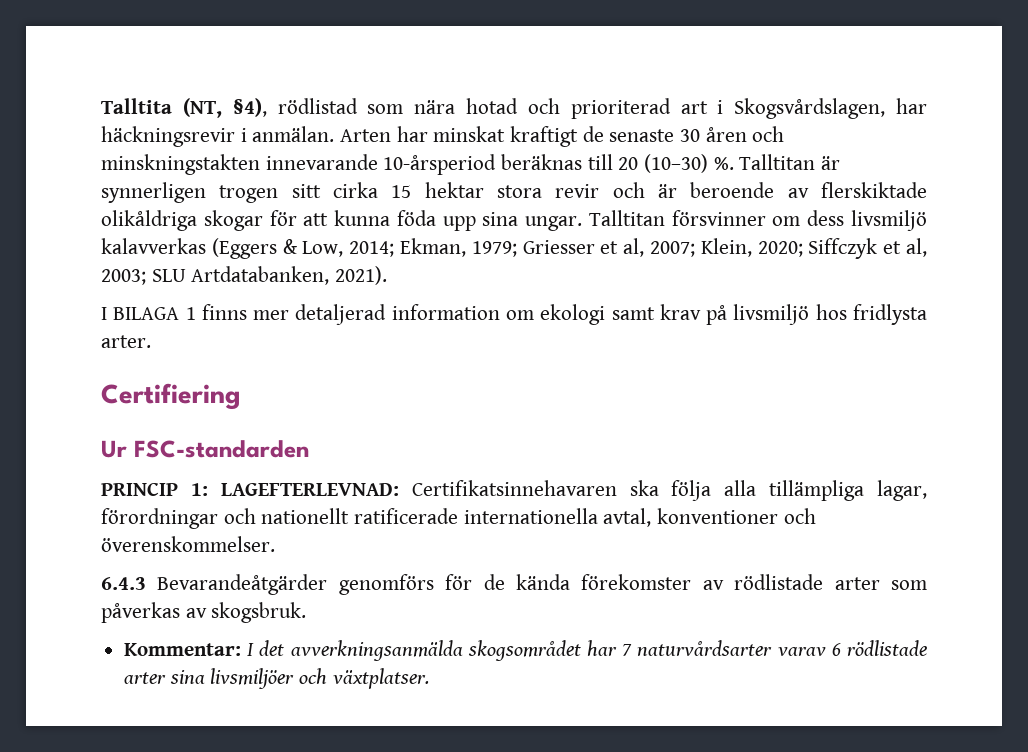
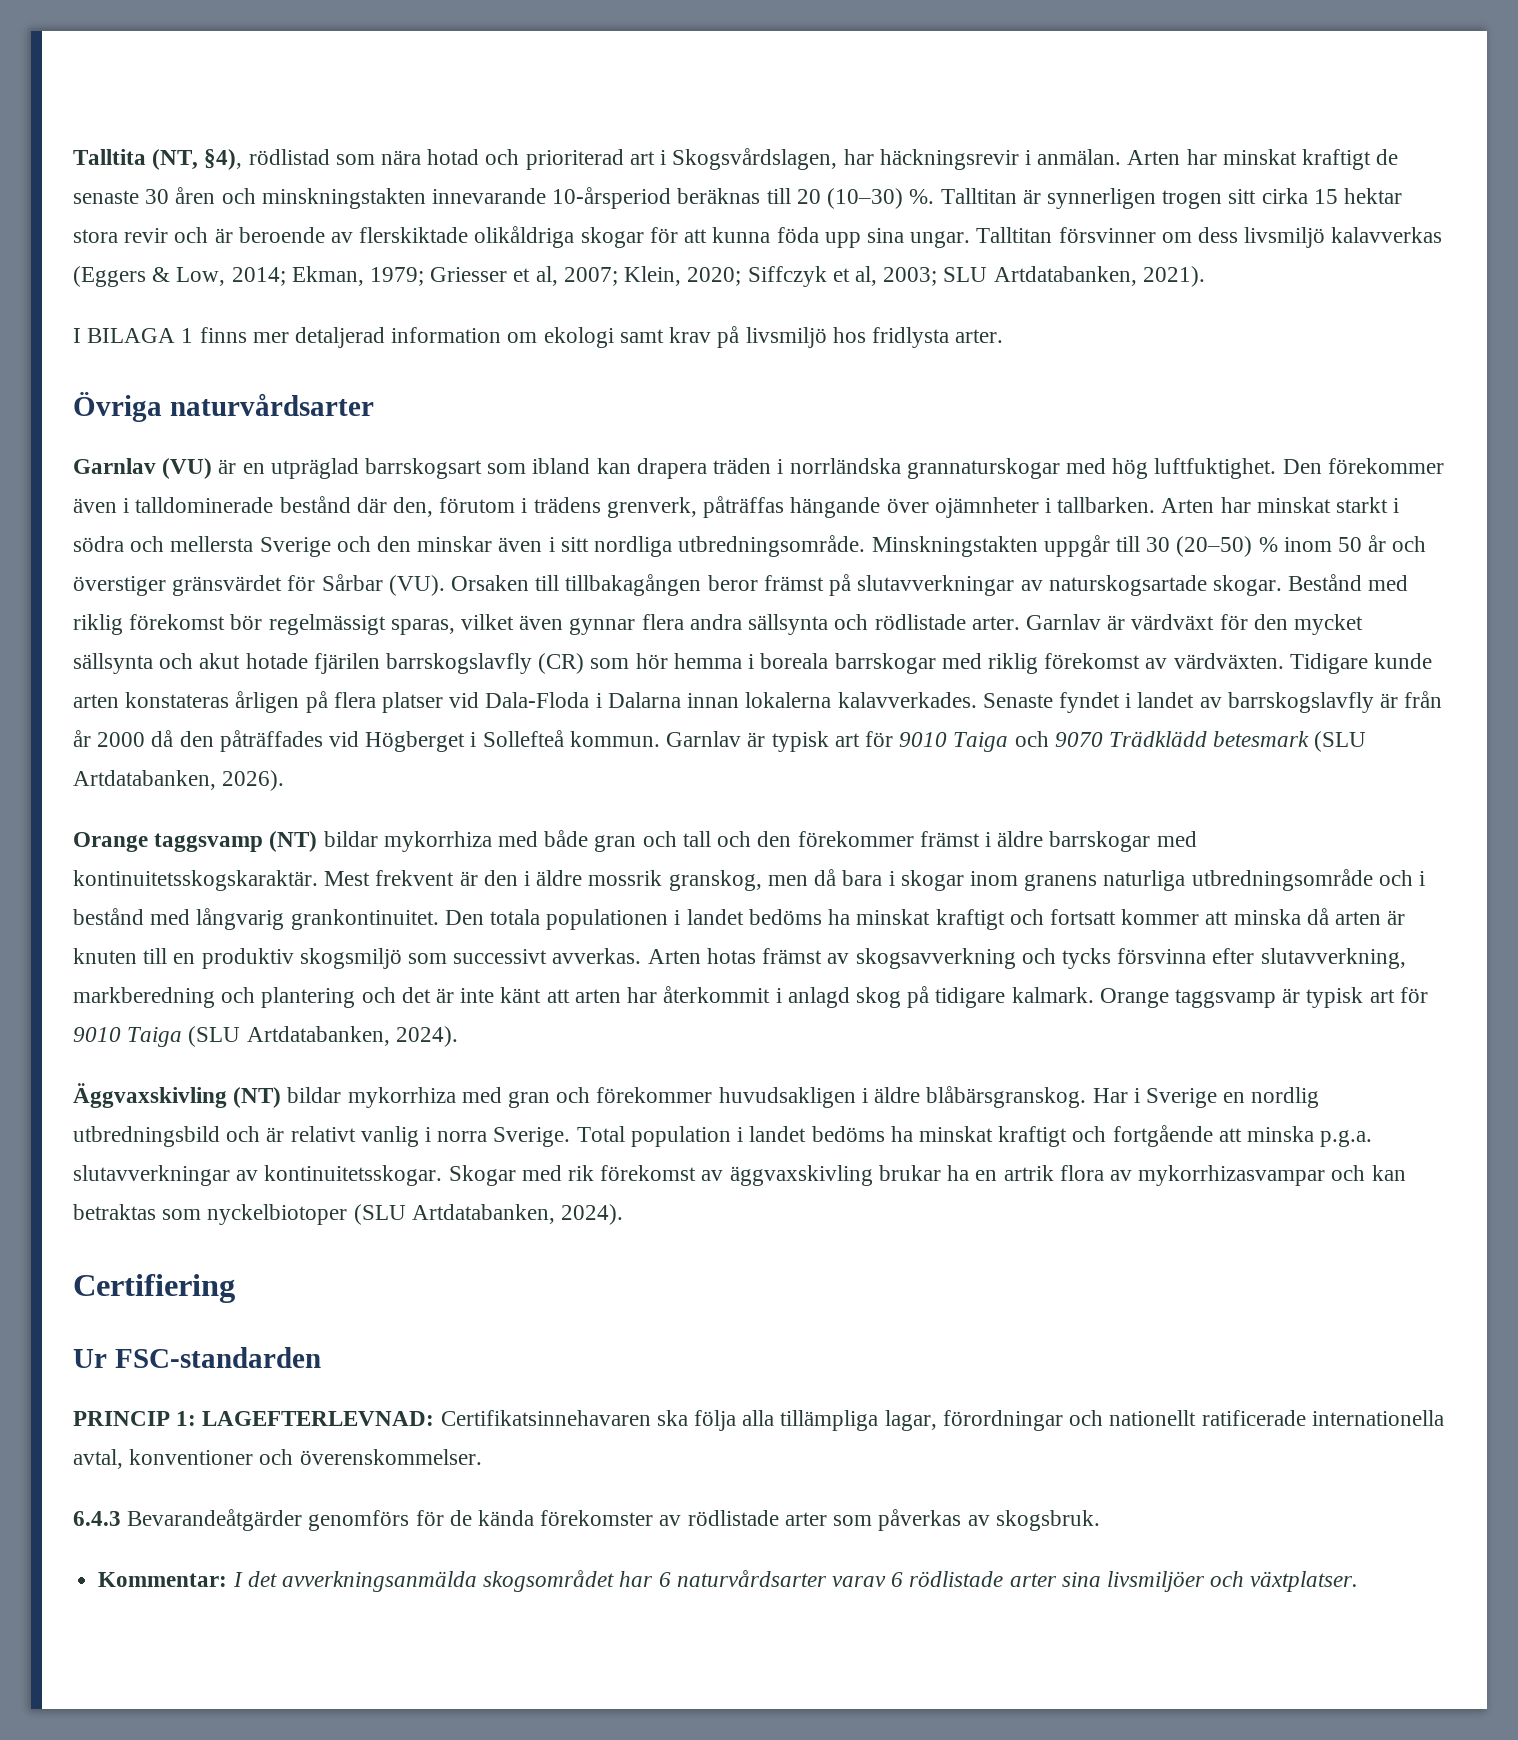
(151, 341) none -> [73,392,374,422] [73,458,1444,479] [73,496,1400,518] [73,535,1427,557] [73,574,1409,596] [73,614,1363,635] [73,653,1432,674] [73,691,1443,713] [73,730,1367,752] [73,770,285,791] [73,830,1197,852] [73,869,1425,891] [73,908,1406,930] [73,948,1406,969] [73,986,1428,1008] [73,1026,458,1047] [73,1083,1320,1108] [73,1125,1373,1147] [73,1165,1406,1186] [73,1204,624,1225] // Övriga naturvårdsarter // Garnlav (VU) är en utpräglad barrskogsart som ibland kan drapera träden i norrländska grannaturskogar med hög luftfuktighet. Den förekommer även i talldominerade bestånd där den, förutom i trädens grenverk, påträffas hängande över ojämnheter i tallbarken. Arten har minskat starkt i södra och mellersta Sverige och den minskar även i sitt nordliga utbredningsområde. Minskningstakten uppgår till 30 (20–50) % inom 50 år och överstiger gränsvärdet för Sårbar (VU). Orsaken till tillbakagången beror främst på slutavverkningar av naturskogsartade skogar. Bestånd med riklig förekomst bör regelmässigt sparas, vilket även gynnar flera andra sällsynta och rödlistade arter. Garnlav är värdväxt för den mycket sällsynta och akut hotade fjärilen barrskogslavfly (CR) som hör hemma i boreala barrskogar med riklig förekomst av värdväxten. Tidigare kunde arten konstateras årligen på flera platser vid Dala-Floda i Dalarna innan lokalerna kalavverkades. Senaste fyndet i landet av barrskogslavfly är från år 2000 då den påträffades vid Högberget i Sollefteå kommun. Garnlav är typisk art för 9010 Taiga och 9070 Trädklädd betesmark (SLU Artdatabanken, 2026). // Orange taggsvamp (NT) bildar mykorrhiza med både gran och tall och den förekommer främst i äldre barrskogar med kontinuitetsskogskaraktär. Mest frekvent är den i äldre mossrik granskog, men då bara i skogar inom granens naturliga utbredningsområde och i bestånd med långvarig grankontinuitet. Den totala populationen i landet bedöms ha minskat kraftigt och fortsatt kommer att minska då arten är knuten till en produktiv skogsmiljö som successivt avverkas. Arten hotas främst av skogsavverkning och tycks försvinna efter slutavverkning, markberedning och plantering och det är inte känt att arten har återkommit i anlagd skog på tidigare kalmark. Orange taggsvamp är typisk art för 9010 Taiga (SLU Artdatabanken, 2024). // Äggvaxskivling (NT) bildar mykorrhiza med gran och förekommer huvudsakligen i äldre blåbärsgranskog. Har i Sverige en nordlig utbredningsbild och är relativt vanlig i norra Sverige. Total population i landet bedöms ha minskat kraftigt och fortgående att minska p.g.a. slutavverkningar av kontinuitetsskogar. Skogar med rik förekomst av äggvaxskivling brukar ha en artrik flora av mykorrhizasvampar och kan betraktas som nyckelbiotoper (SLU Artdatabanken, 2024).
[622,644,633,656] 7 -> [658,1572,671,1587] 6

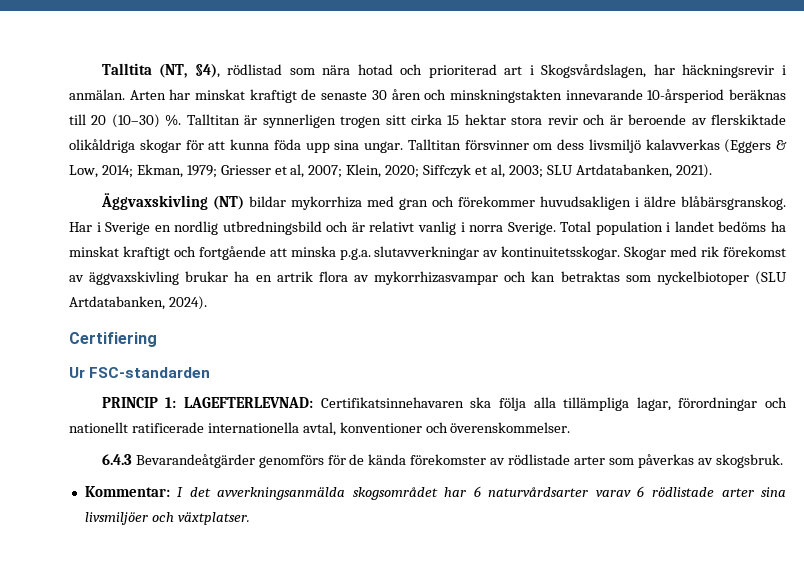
[73,326,1004,348] [73,392,374,422] [73,458,1444,479] [73,496,1400,518] [73,535,1427,557] [73,574,1409,596] [73,614,1363,635] [73,653,1432,674] [73,691,1443,713] [73,730,1367,752] [73,770,285,791] [73,830,1197,852] [73,869,1425,891] [73,908,1406,930] [73,948,1406,969] [73,986,1428,1008] [73,1026,458,1047] // I BILAGA 1 finns mer detaljerad information om ekologi samt krav på livsmiljö hos fridlysta arter. // Övriga naturvårdsarter // Garnlav (VU) är en utpräglad barrskogsart som ibland kan drapera träden i norrländska grannaturskogar med hög luftfuktighet. Den förekommer även i talldominerade bestånd där den, förutom i trädens grenverk, påträffas hängande över ojämnheter i tallbarken. Arten har minskat starkt i södra och mellersta Sverige och den minskar även i sitt nordliga utbredningsområde. Minskningstakten uppgår till 30 (20–50) % inom 50 år och överstiger gränsvärdet för Sårbar (VU). Orsaken till tillbakagången beror främst på slutavverkningar av naturskogsartade skogar. Bestånd med riklig förekomst bör regelmässigt sparas, vilket även gynnar flera andra sällsynta och rödlistade arter. Garnlav är värdväxt för den mycket sällsynta och akut hotade fjärilen barrskogslavfly (CR) som hör hemma i boreala barrskogar med riklig förekomst av värdväxten. Tidigare kunde arten konstateras årligen på flera platser vid Dala-Floda i Dalarna innan lokalerna kalavverkades. Senaste fyndet i landet av barrskogslavfly är från år 2000 då den påträffades vid Högberget i Sollefteå kommun. Garnlav är typisk art för 9010 Taiga och 9070 Trädklädd betesmark (SLU Artdatabanken, 2026). // Orange taggsvamp (NT) bildar mykorrhiza med både gran och tall och den förekommer främst i äldre barrskogar med kontinuitetsskogskaraktär. Mest frekvent är den i äldre mossrik granskog, men då bara i skogar inom granens naturliga utbredningsområde och i bestånd med långvarig grankontinuitet. Den totala populationen i landet bedöms ha minskat kraftigt och fortsatt kommer att minska då arten är knuten till en produktiv skogsmiljö som successivt avverkas. Arten hotas främst av skogsavverkning och tycks försvinna efter slutavverkning, markberedning och plantering och det är inte känt att arten har återkommit i anlagd skog på tidigare kalmark. Orange taggsvamp är typisk art för 9010 Taiga (SLU Artdatabanken, 2024). -> (712, 171) none

